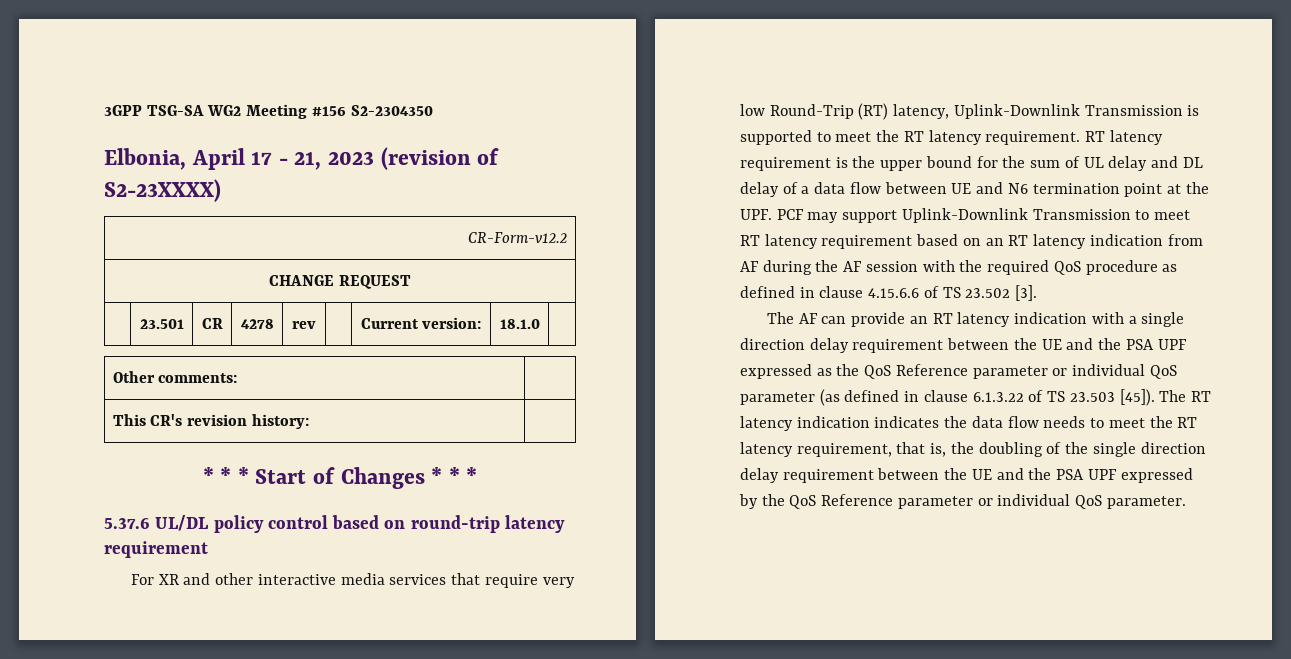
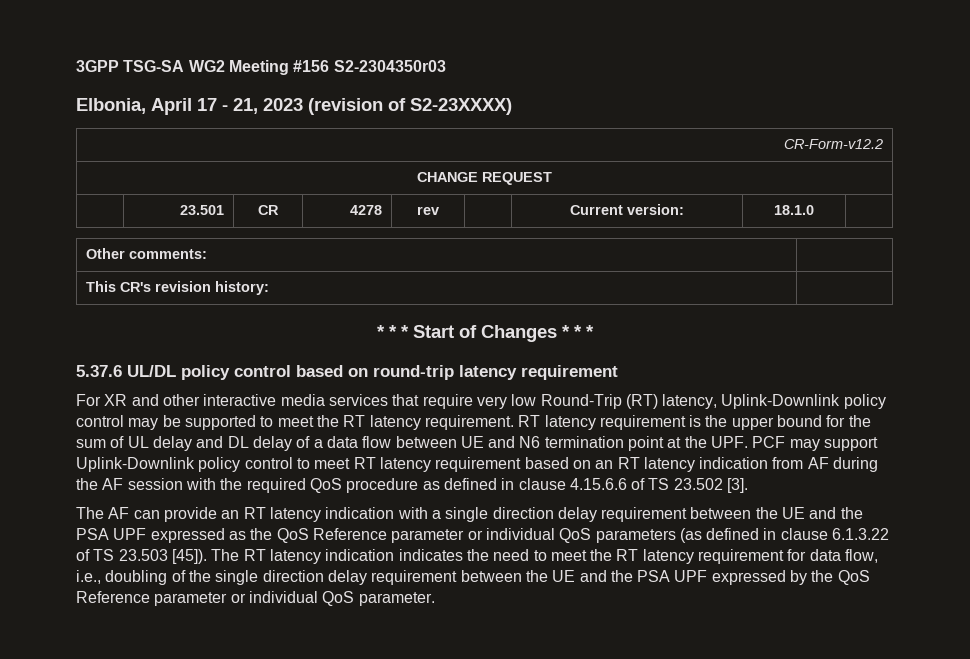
[350,105,433,116] S2-2304350 -> [333,60,446,72] S2-2304350r03
[1084,105,1200,116] Transmission is -> [843,394,886,409] [76,415,181,430] policy control may be
[1032,209,1131,220] Transmission -> [198,457,293,472] policy control
[740,392,815,405] parameter -> [595,529,676,543] parameters
[971,416,1198,428] [740,442,974,457] data flow needs to meet the RT latency requirement, that is, the -> [493,549,879,564] [76,570,101,584] need to meet the RT latency requirement for data flow, i.e.,

